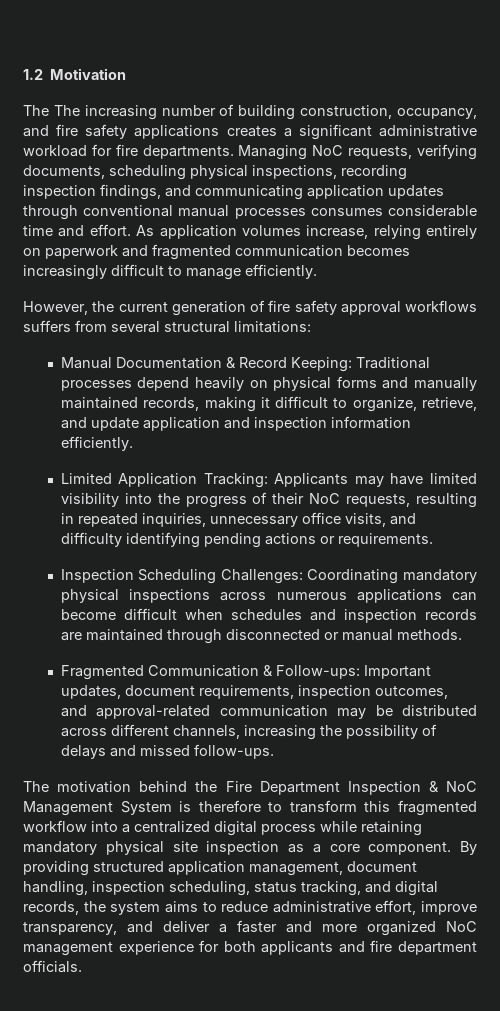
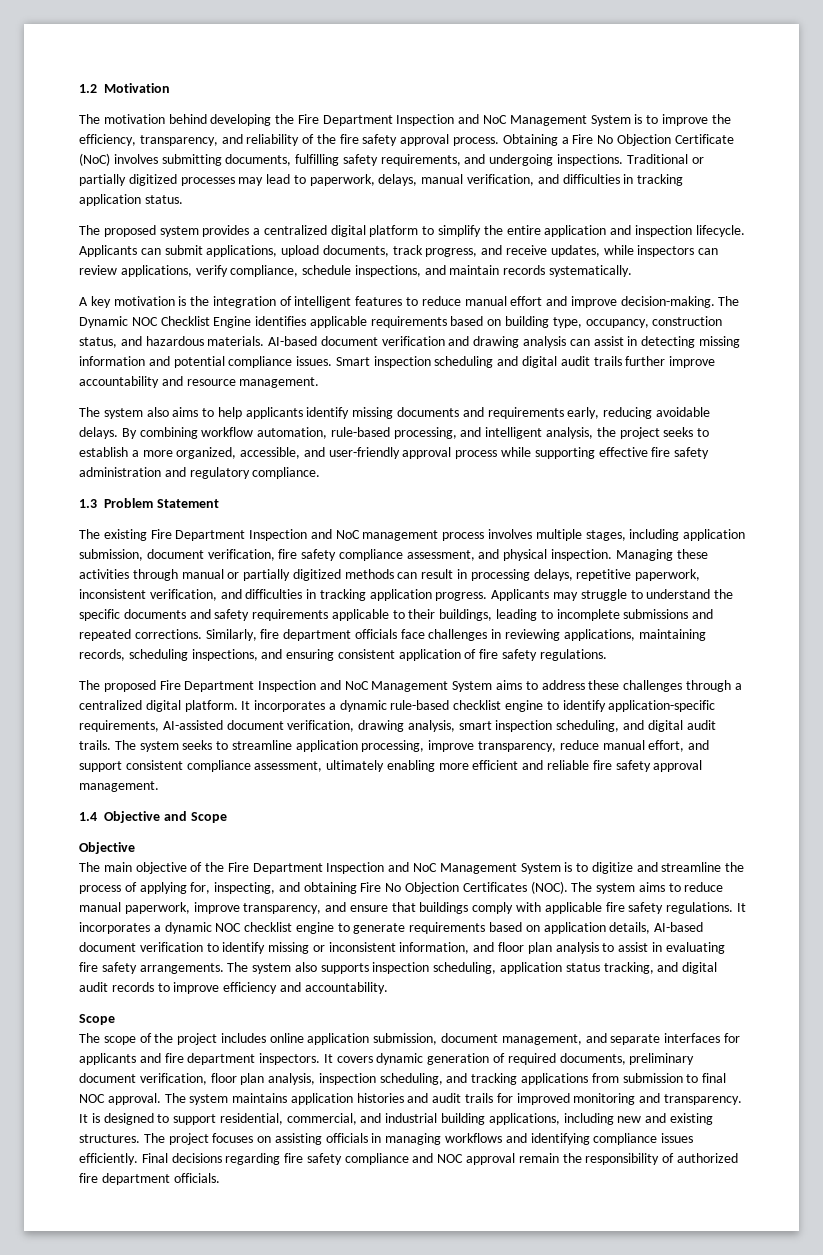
[23,104,477,120] [23,124,478,140] [23,144,477,160] [23,165,407,180] [23,184,444,200] [23,205,477,220] [23,224,477,240] [23,244,410,260] [23,264,317,280] [23,300,477,316] [23,320,311,333] [60,357,430,372] [60,376,477,391] [60,396,478,412] [60,416,411,431] [60,436,133,451] [60,473,477,488] [60,492,478,508] [60,512,416,527] [60,532,433,548] [60,569,478,584] [60,589,477,603] [60,608,477,623] [60,629,462,644] [60,665,431,680] [60,685,448,699] [60,705,478,719] [60,724,437,740] [60,744,274,759] // The The increasing number of building construction, occupancy, and fire safety applications creates a significant administrative workload for fire departments. Managing NoC requests, verifying documents, scheduling physical inspections, recording inspection findings, and communicating application updates through conventional manual processes consumes considerable time and effort. As application volumes increase, relying entirely on paperwork and fragmented communication becomes increasingly difficult to manage efficiently. // However, the current generation of fire safety approval workflows suffers from several structural limitations: // Manual Documentation & Record Keeping: Traditional processes depend heavily on physical forms and manually maintained records, making it difficult to organize, retrieve, and update application and inspection information efficiently. // Limited Application Tracking: Applicants may have limited visibility into the progress of their NoC requests, resulting in repeated inquiries, unnecessary office visits, and difficulty identifying pending actions or requirements. // Inspection Scheduling Challenges: Coordinating mandatory physical inspections across numerous applications can become difficult when schedules and inspection records are maintained through disconnected or manual methods. // Fragmented Communication & Follow-ups: Important updates, document requirements, inspection outcomes, and approval-related communication may be distributed across different channels, increasing the possibility of delays and missed follow-ups. -> (170, 88) none
[195,781,477,795] [23,800,477,816] [23,820,422,836] [23,841,477,855] [23,861,417,876] [23,881,438,896] [23,900,477,915] [23,920,477,936] [23,940,365,956] the Fire Department Inspection & NoC Management System is therefore to transform this fragmented workflow into a centralized digital process while retaining mandatory physical site inspection as a core component. By providing structured application management, document handling, inspection scheduling, status tracking, and digital records, the system aims to reduce administrative effort, improve transparency, and deliver a faster and more organized NoC management experience for both applicants and -> [210,114,731,126] [79,134,734,146] [79,153,704,166] [79,174,684,186] [79,194,183,206] [79,225,745,237] [79,245,719,257] [79,265,633,277] [79,296,740,308] [79,316,723,328] [79,336,740,348] [79,356,716,368] [79,376,320,388] [79,407,710,419] [79,427,710,439] [79,447,710,459] [79,467,321,479] [79,498,219,508] [79,529,746,541] [79,549,708,561] [79,569,701,581] [79,589,734,601] [79,609,714,621] [79,629,706,641] [79,649,607,661] [79,680,742,692] [79,700,716,712] [79,720,716,732] [79,740,710,752] [79,760,703,772] [79,781,159,792] [79,811,227,823] [79,842,135,854] [79,862,745,874] [79,881,724,894] [79,902,746,914] [79,922,704,934] [79,942,725,954] [79,962,718,974] [79,982,388,994] [79,1014,115,1025] [79,1033,740,1045] [79,1053,695,1065] [79,1073,727,1085] [79,1093,742,1105] [79,1113,713,1125] [79,1133,694,1145] [79,1153,738,1165] developing the Fire Department Inspection and NoC Management System is to improve the efficiency, transparency, and reliability of the fire safety approval process. Obtaining a Fire No Objection Certificate (NoC) involves submitting documents, fulfilling safety requirements, and undergoing inspections. Traditional or partially digitized processes may lead to paperwork, delays, manual verification, and difficulties in tracking application status. // The proposed system provides a centralized digital platform to simplify the entire application and inspection lifecycle. Applicants can submit applications, upload documents, track progress, and receive updates, while inspectors can review applications, verify compliance, schedule inspections, and maintain records systematically. // A key motivation is the integration of intelligent features to reduce manual effort and improve decision-making. The Dynamic NOC Checklist Engine identifies applicable requirements based on building type, occupancy, construction status, and hazardous materials. AI-based document verification and drawing analysis can assist in detecting missing information and potential compliance issues. Smart inspection scheduling and digital audit trails further improve accountability and resource management. // The system also aims to help applicants identify missing documents and requirements early, reducing avoidable delays. By combining workflow automation, rule-based processing, and intelligent analysis, the project seeks to establish a more organized, accessible, and user-friendly approval process while supporting effective fire safety administration and regulatory compliance. // 1.3 Problem Statement // The existing Fire Department Inspection and NoC management process involves multiple stages, including application submission, document verification, fire safety compliance assessment, and physical inspection. Managing these activities through manual or partially digitized methods can result in processing delays, repetitive paperwork, inconsistent verification, and difficulties in tracking application progress. Applicants may struggle to understand the specific documents and safety requirements applicable to their buildings, leading to incomplete submissions and repeated corrections. Similarly, fire department officials face challenges in reviewing applications, maintaining records, scheduling inspections, and ensuring consistent application of fire safety regulations. // The proposed Fire Department Inspection and NoC Management System aims to address these challenges through a centralized digital platform. It incorporates a dynamic rule-based checklist engine to identify application-specific requirements, AI-assisted document verification, drawing analysis, smart inspection scheduling, and digital audit trails. The system seeks to streamline application processing, improve transparency, reduce manual effort, and support consistent compliance assessment, ultimately enabling more efficient and reliable fire safety approval management. // 1.4 Objective and Scope // Objective // The main objective of the Fire Department Inspection and NoC Management System is to digitize and streamline the process of applying for, inspecting, and obtaining Fire No Objection Certificates (NOC). The system aims to reduce manual paperwork, improve transparency, and ensure that buildings comply with applicable fire safety regulations. It incorporates a dynamic NOC checklist engine to generate requirements based on application details, AI-based document verification to identify missing or inconsistent information, and floor plan analysis to assist in evaluating fire safety arrangements. The system also supports inspection scheduling, application status tracking, and digital audit records to improve efficiency and accountability. // Scope // The scope of the project includes online application submission, document management, and separate interfaces for applicants and fire department inspectors. It covers dynamic generation of required documents, preliminary document verification, floor plan analysis, inspection scheduling, and tracking applications from submission to final NOC approval. The system maintains application histories and audit trails for improved monitoring and transparency. It is designed to support residential, commercial, and industrial building applications, including new and existing structures. The project focuses on assisting officials in managing workflows and identifying compliance issues efficiently. Final decisions regarding fire safety compliance and NOC approval remain the responsibility of authorized

